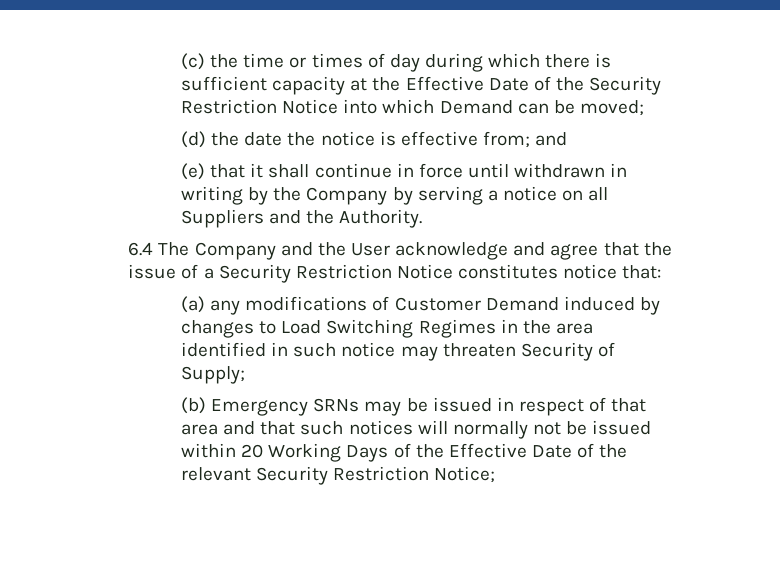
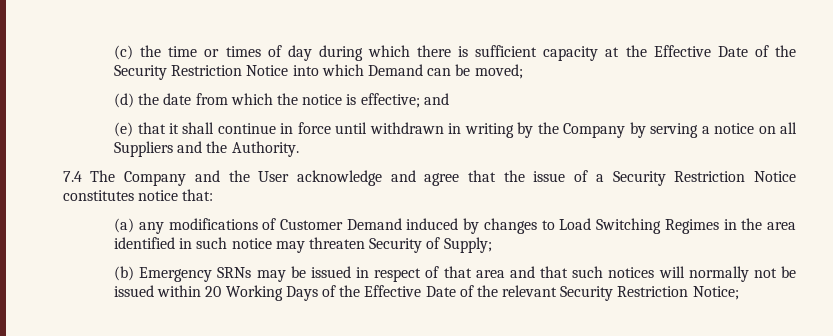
(283, 139) none -> [195,93,273,105] from which
[400,131,530,148] effective from; -> [360,93,420,108] effective;
[128,242,154,256] 6.4 -> [62,171,82,182] 7.4

